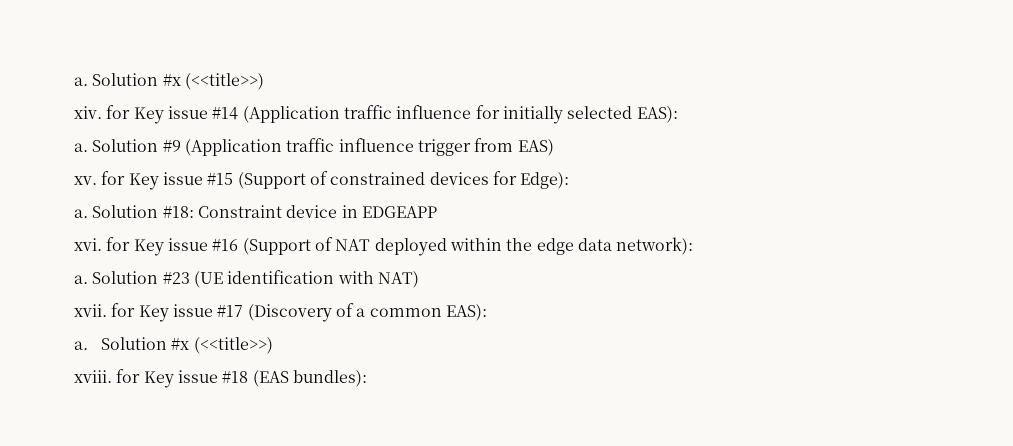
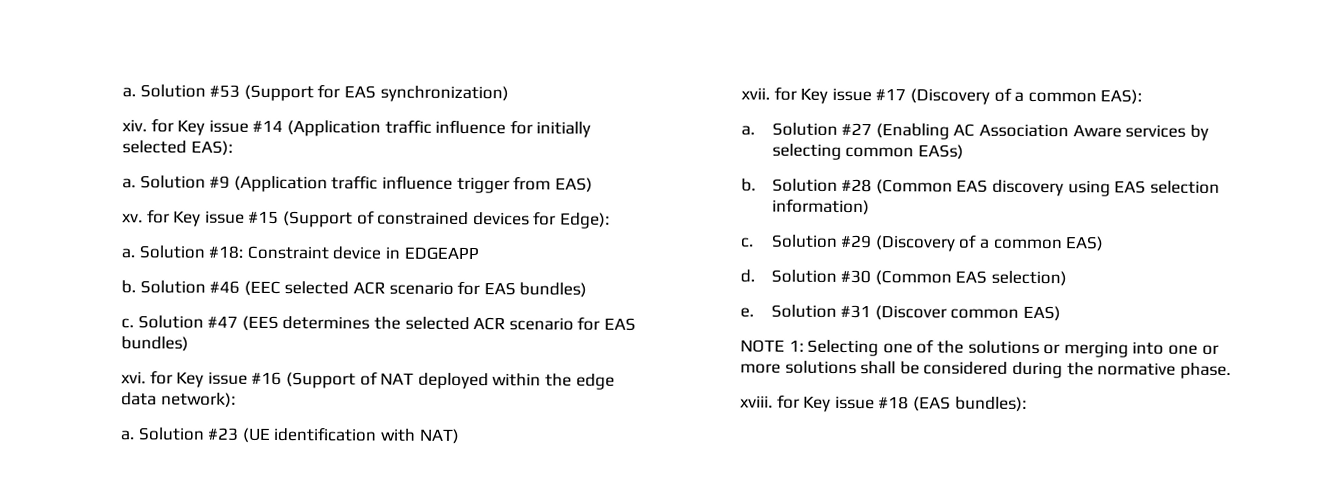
[74,73,264,90] a. Solution #x (<<title>>) -> [122,84,509,103] a. Solution #53 (Support for EAS synchronization)
(437, 212) none -> [121,280,588,298] [121,315,637,332] [121,336,190,352] // b. Solution #46 (EEC selected ACR scenario for EAS bundles) // c. Solution #47 (EES determines the selected ACR scenario for EAS bundles)
[171,337,273,354] #x (<<title>>) -> [841,122,1209,141] [771,143,964,160] [741,178,1220,197] [771,198,870,216] [740,234,1105,252] [740,269,1068,287] [740,304,1062,322] [740,339,1219,358] [740,360,1231,379] #27 (Enabling AC Association Aware services by selecting common EASs) // b. Solution #28 (Common EAS discovery using EAS selection information) // c. Solution #29 (Discovery of a common EAS) // d. Solution #30 (Common EAS selection) // e. Solution #31 (Discover common EAS) // NOTE 1: Selecting one of the solutions or merging into one or more solutions shall be considered during the normative phase.

